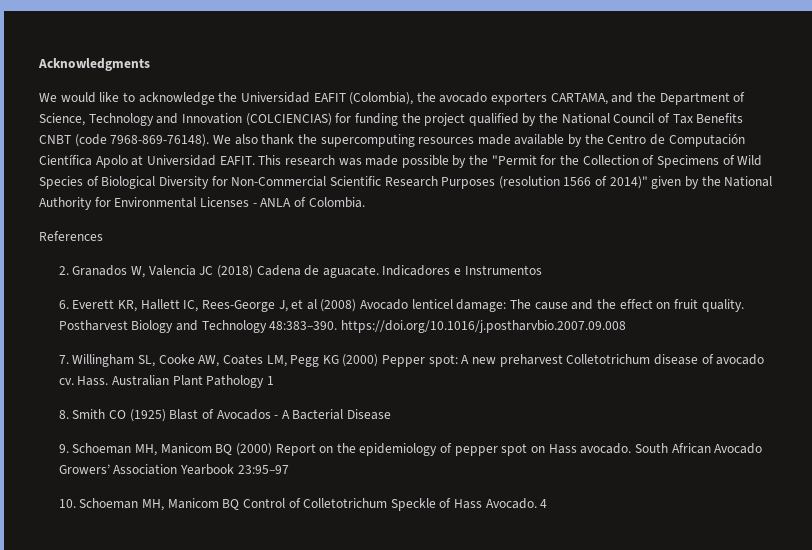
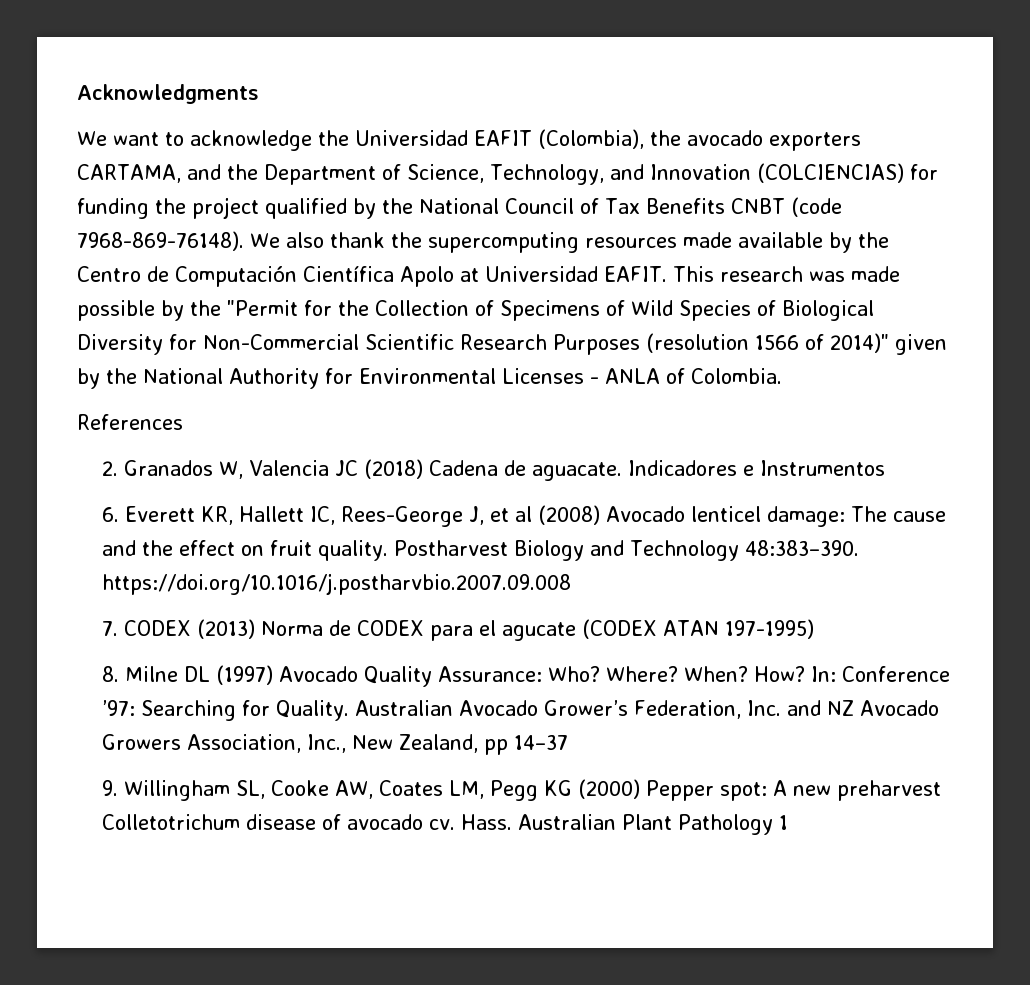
[60,92,120,103] would like -> [112,132,159,146] want
[88,113,154,126] Technology -> [489,164,604,185] Technology,
(69, 359) none -> [124,619,815,641] [102,665,951,687] [102,700,940,721] [102,734,569,755] [102,780,119,796] CODEX (2013) Norma de CODEX para el agucate (CODEX ATAN 197-1995) // 8. Milne DL (1997) Avocado Quality Assurance: Who? Where? When? How? In: Conference ’97: Searching for Quality. Australian Avocado Grower’s Federation, Inc. and NZ Avocado Growers Association, Inc., New Zealand, pp 14–37 // 9.
[58,409,392,422] [58,443,763,456] [58,464,289,475] [58,498,548,511] // 8. Smith CO (1925) Blast of Avocados - A Bacterial Disease // 9. Schoeman MH, Manicom BQ (2000) Report on the epidemiology of pepper spot on Hass avocado. South African Avocado Growers’ Association Yearbook 23:95–97 // 10. Schoeman MH, Manicom BQ Control of Colletotrichum Speckle of Hass Avocado. 4 -> (789, 822) none

